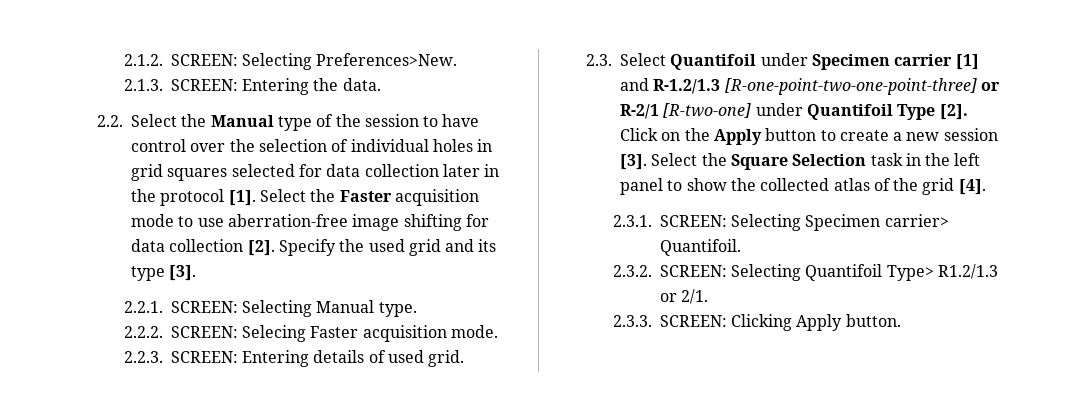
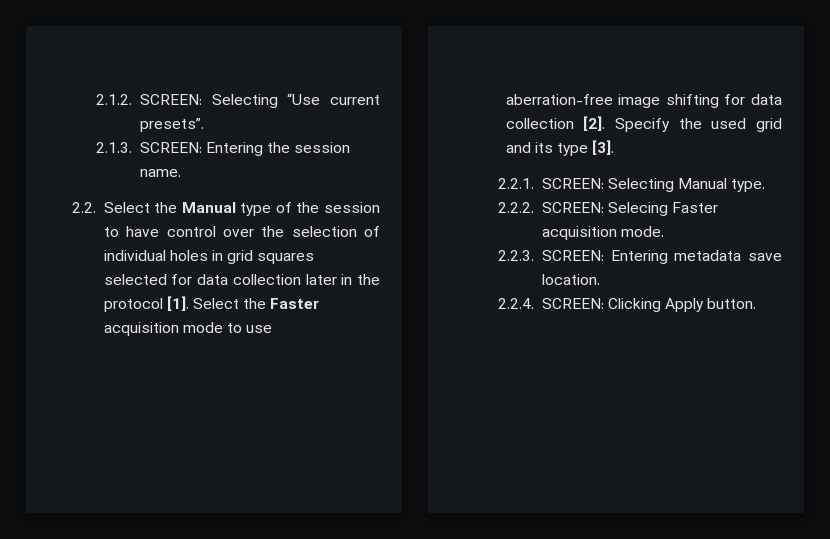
[316,53,458,66] Preferences>New. -> [287,93,380,105] [139,118,204,132] “Use current presets”.
[342,78,381,91] data. -> [294,142,351,153] [139,169,181,177] session name.
[313,350,465,367] [585,53,979,70] [619,78,1000,95] [619,103,968,120] [619,128,998,145] [619,153,981,170] [619,178,986,195] [612,214,949,231] [659,239,741,256] [612,264,999,281] [659,289,709,304] [612,315,652,327] details of used grid. // 2.3. Select Quantifoil under Specimen carrier [1] and R-1.2/1.3 [R-one-point-two-one-point-three] or R-2/1 [R-two-one] under Quantifoil Type [2]. Click on the Apply button to create a new session [3]. Select the Square Selection task in the left panel to show the collected atlas of the grid [4]. // 2.3.1. SCREEN: Selecting Specimen carrier> Quantifoil. // 2.3.2. SCREEN: Selecting Quantifoil Type> R1.2/1.3 or 2/1. // 2.3.3. -> [674,250,782,261] [541,274,600,285] [497,298,534,309] metadata save location. // 2.2.4.

